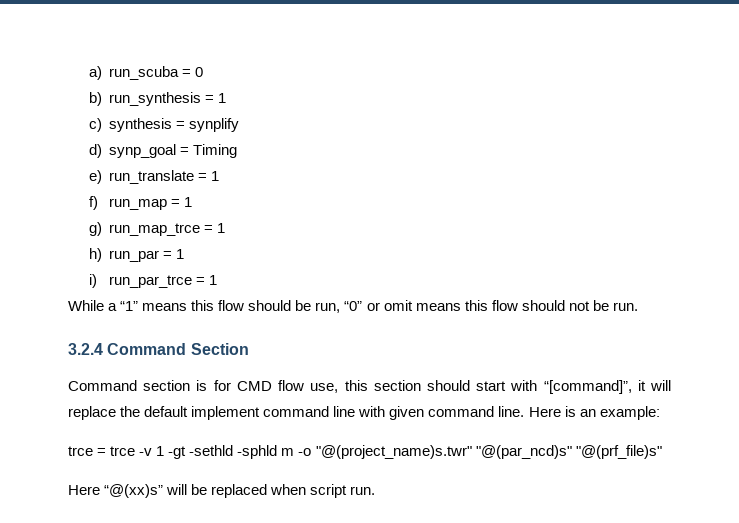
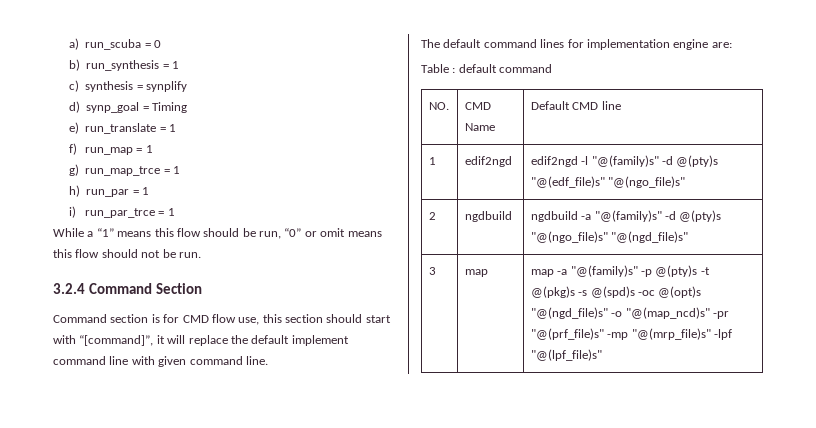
[528,406,660,420] [68,445,662,459] [68,484,376,498] Here is an example: // trce = trce -v 1 -gt -sethld -sphld m -o "@(project_name)s.twr" "@(par_ncd)s" "@(prf_file)s" // Here “@(xx)s” will be replaced when script run. -> [421,39,732,50] [421,64,553,73] [428,102,449,110] [464,102,491,110] [464,123,495,131] [530,101,621,110] [428,157,436,165] [464,156,512,167] [530,155,719,167] [530,176,686,188] [428,212,436,220] [464,211,512,222] [530,210,722,222] [530,231,689,243] [428,267,436,275] [464,269,488,277] [530,265,710,277] [530,286,702,298] [530,307,730,319] [530,328,733,340] [530,349,602,361] // The default command lines for implementation engine are: // Table : default command // NO. | CMD Name | Default CMD line // 1 | edif2ngd | edif2ngd -l "@(family)s" -d @(pty)s "@(edf_file)s" "@(ngo_file)s" // 2 | ngdbuild | ngdbuild -a "@(family)s" -d @(pty)s "@(ngo_file)s" "@(ngd_file)s" // 3 | map | map -a "@(family)s" -p @(pty)s -t @(pkg)s -s @(spd)s -oc @(opt)s "@(ngd_file)s" -o "@(map_ncd)s" -pr "@(prf_file)s" -mp "@(mrp_file)s" -lpf "@(lpf_file)s"

